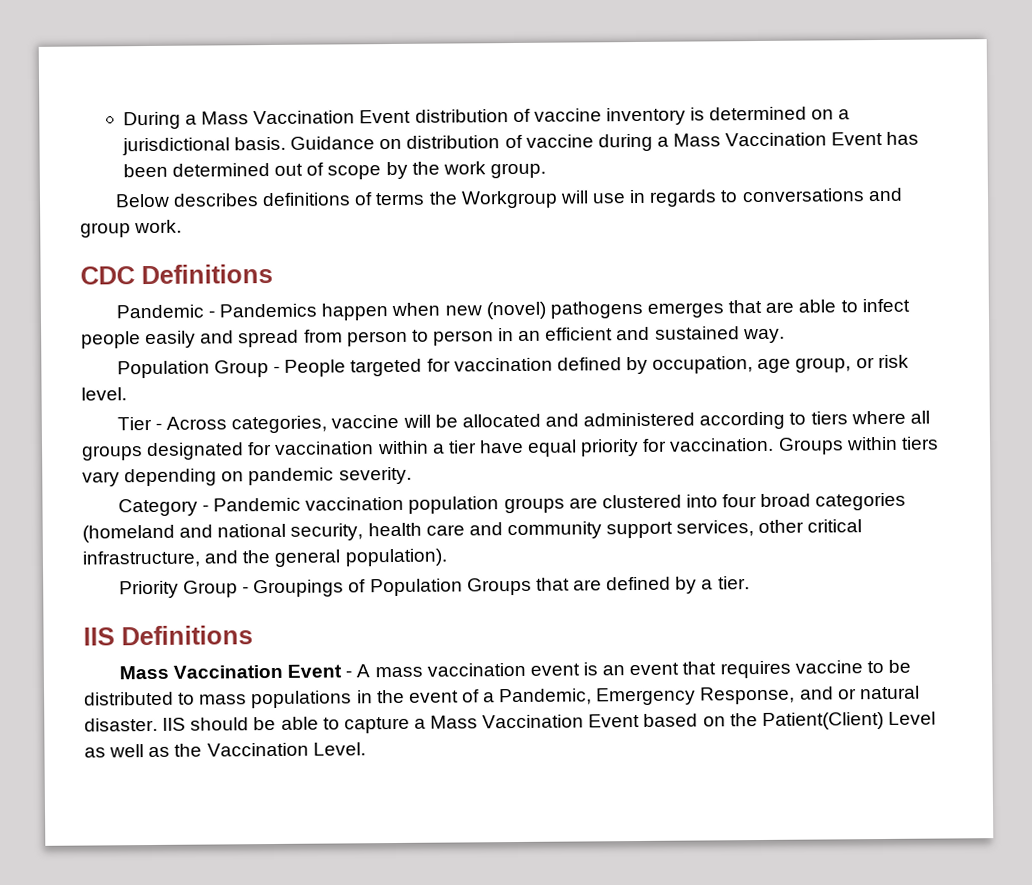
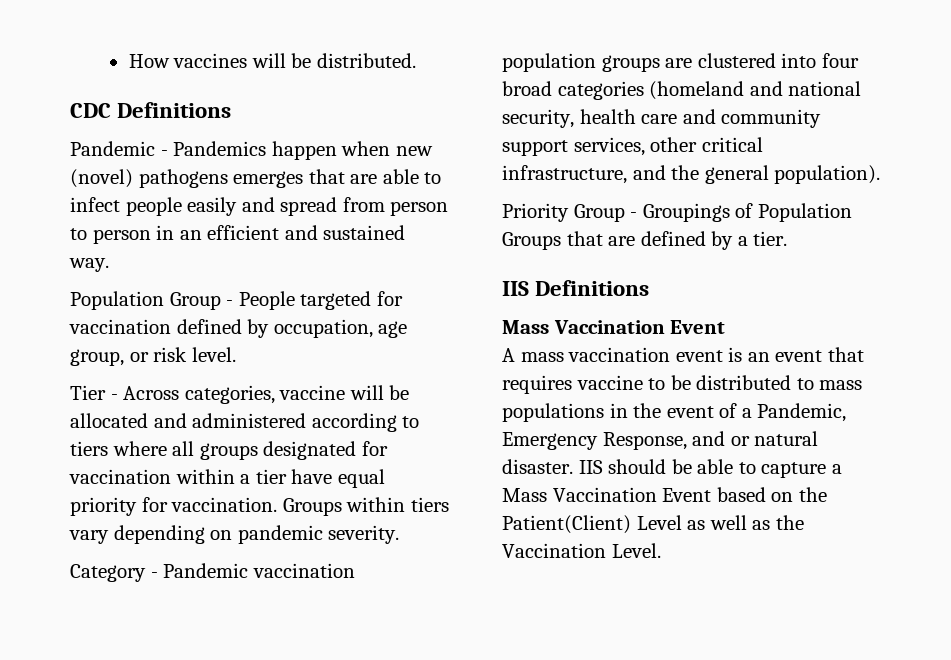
[122,106,851,130] [121,131,920,156] [122,161,546,180] [114,187,903,209] [80,219,183,238] During a Mass Vaccination Event distribution of vaccine inventory is determined on a jurisdictional basis. Guidance on distribution of vaccine during a Mass Vaccination Event has been determined out of scope by the work group. // Below describes definitions of terms the Workgroup will use in regards to conversations and group work. -> [128,53,416,68] How vaccines will be distributed.
[345,670,353,678] - -> (726, 327) //

